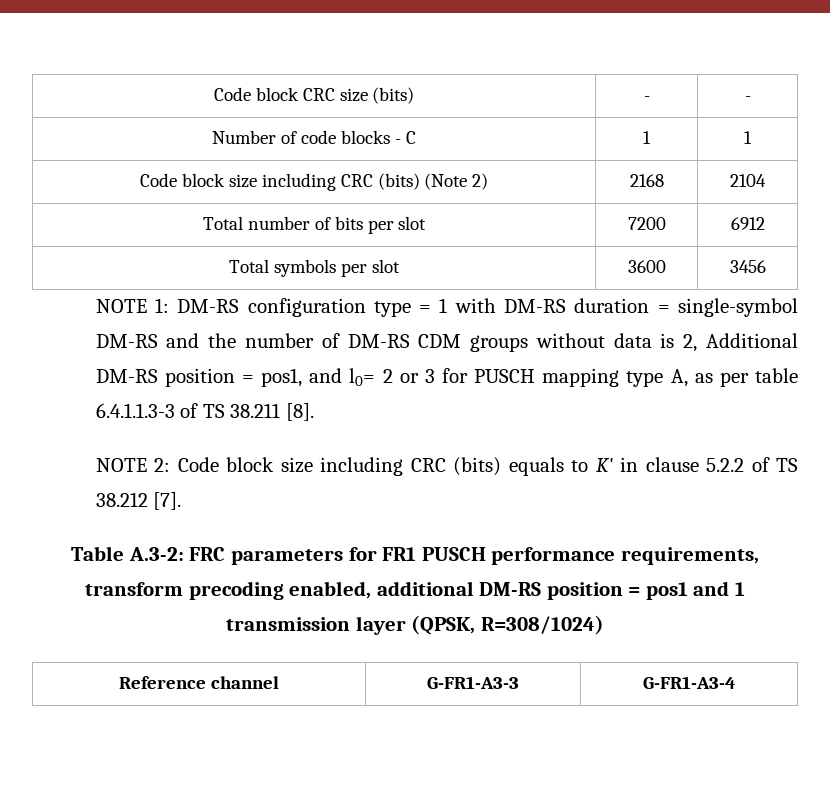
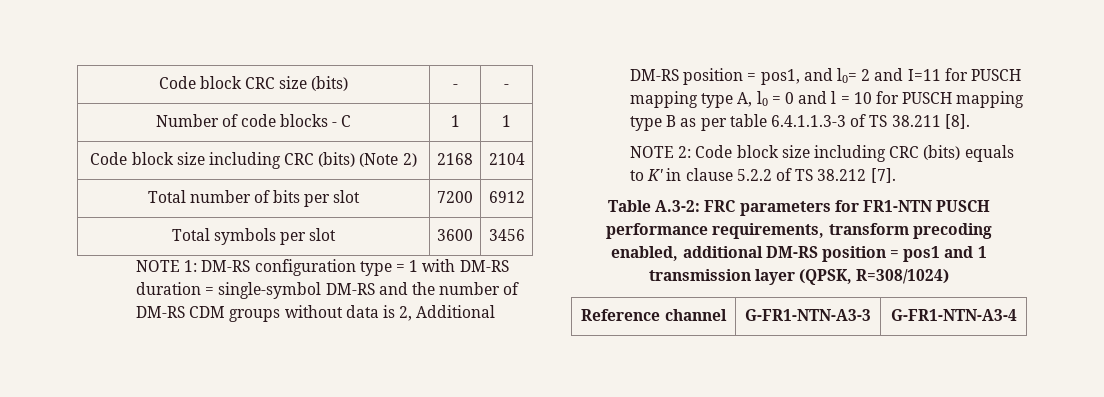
[399,369,435,383] or 3 -> [874,68,941,81] and I=11
(688, 378) none -> [756,91,1025,108] [630,115,677,131] l0 = 0 and l = 10 for PUSCH mapping type B
[382,547,417,561] FR1 -> [862,200,932,212] FR1-NTN
[427,676,519,689] [642,676,736,689] G-FR1-A3-3 | G-FR1-A3-4 -> [745,309,871,321] [890,309,1017,321] G-FR1-NTN-A3-3 | G-FR1-NTN-A3-4

